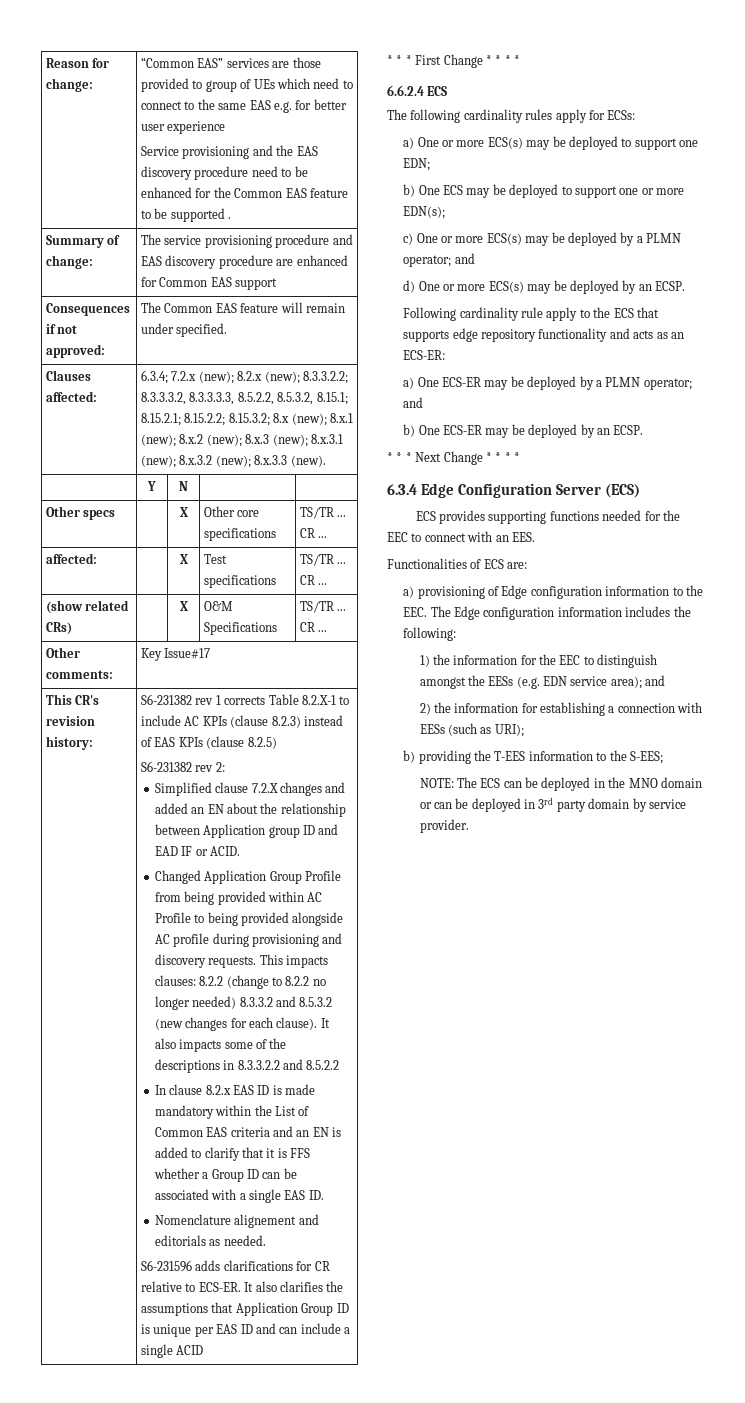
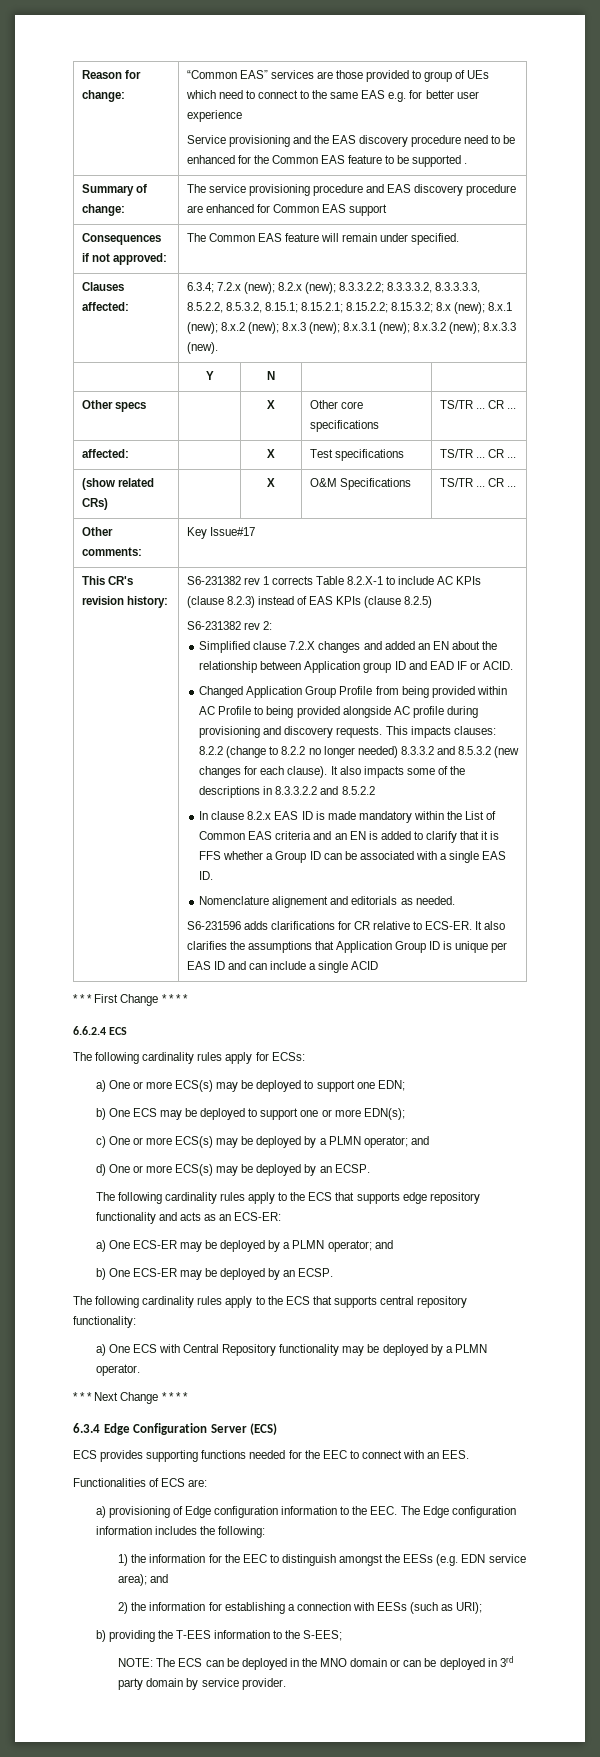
[403,307,544,321] Following cardinality rule -> [95,1192,245,1204] The following cardinality rules
(644, 430) none -> [73,1296,468,1308] [73,1316,136,1328] [95,1344,487,1356] [95,1364,140,1376] // The following cardinality rules apply to the ECS that supports central repository functionality: // a) One ECS with Central Repository functionality may be deployed by a PLMN operator.

